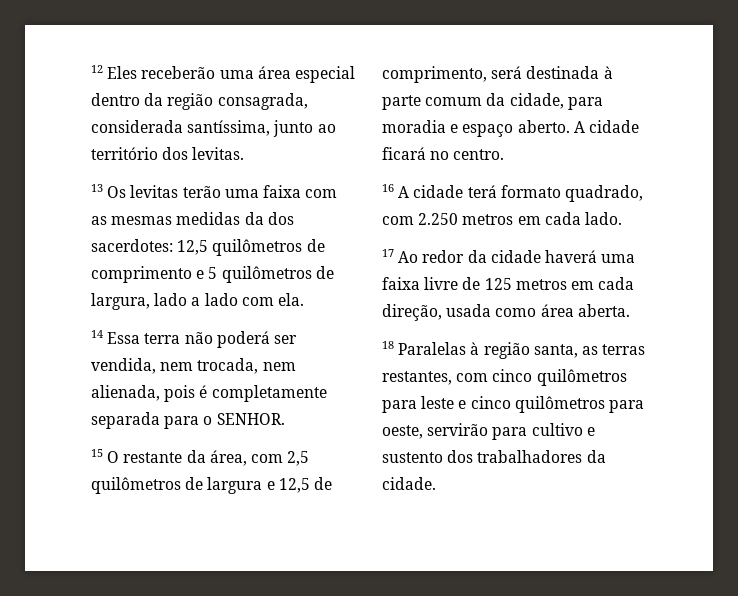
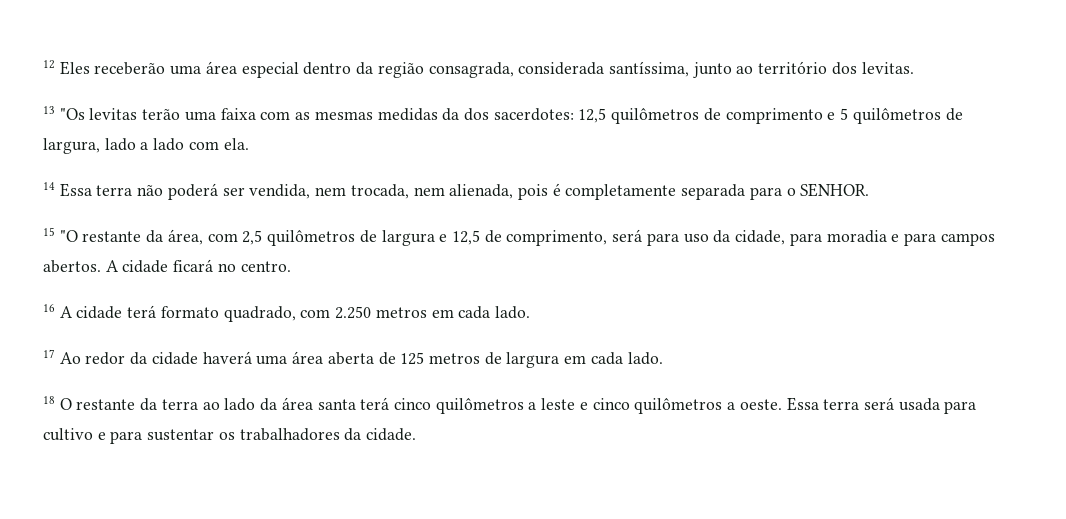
[107,186,127,198] Os -> [59,108,85,120] "Os
[107,451,120,463] O -> [59,230,78,242] "O
[526,66,613,79] [382,95,483,110] destinada à parte comum -> [646,233,709,246] para uso
[462,120,570,137] espaço aberto. -> [903,233,995,246] [43,260,101,273] para campos abertos.
[382,277,459,290] faixa livre -> [292,351,374,365] área aberta
[570,277,635,290] [382,304,630,321] [382,341,646,359] [382,369,627,386] [382,400,417,413] em cada direção, usada como área aberta. // 18 Paralelas à região santa, as terras restantes, com cinco quilômetros para -> [484,352,663,368] [43,396,537,414] de largura em cada lado. // 18 O restante da terra ao lado da área santa terá cinco quilômetros a
[608,400,644,413] [382,423,595,440] [382,450,474,463] para oeste, servirão para cultivo e sustento dos -> [727,397,977,414] [43,428,235,444] a oeste. Essa terra será usada para cultivo e para sustentar os

